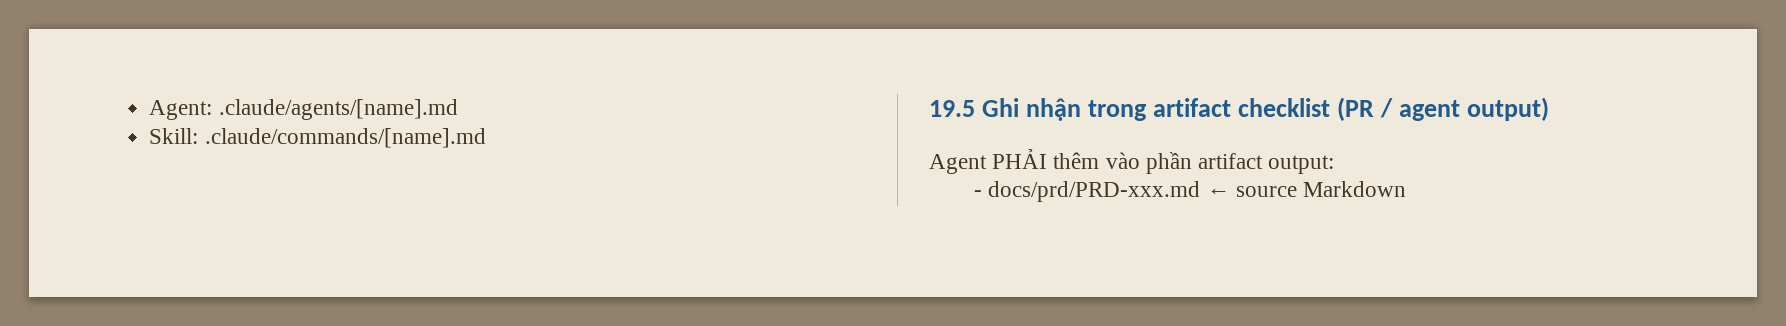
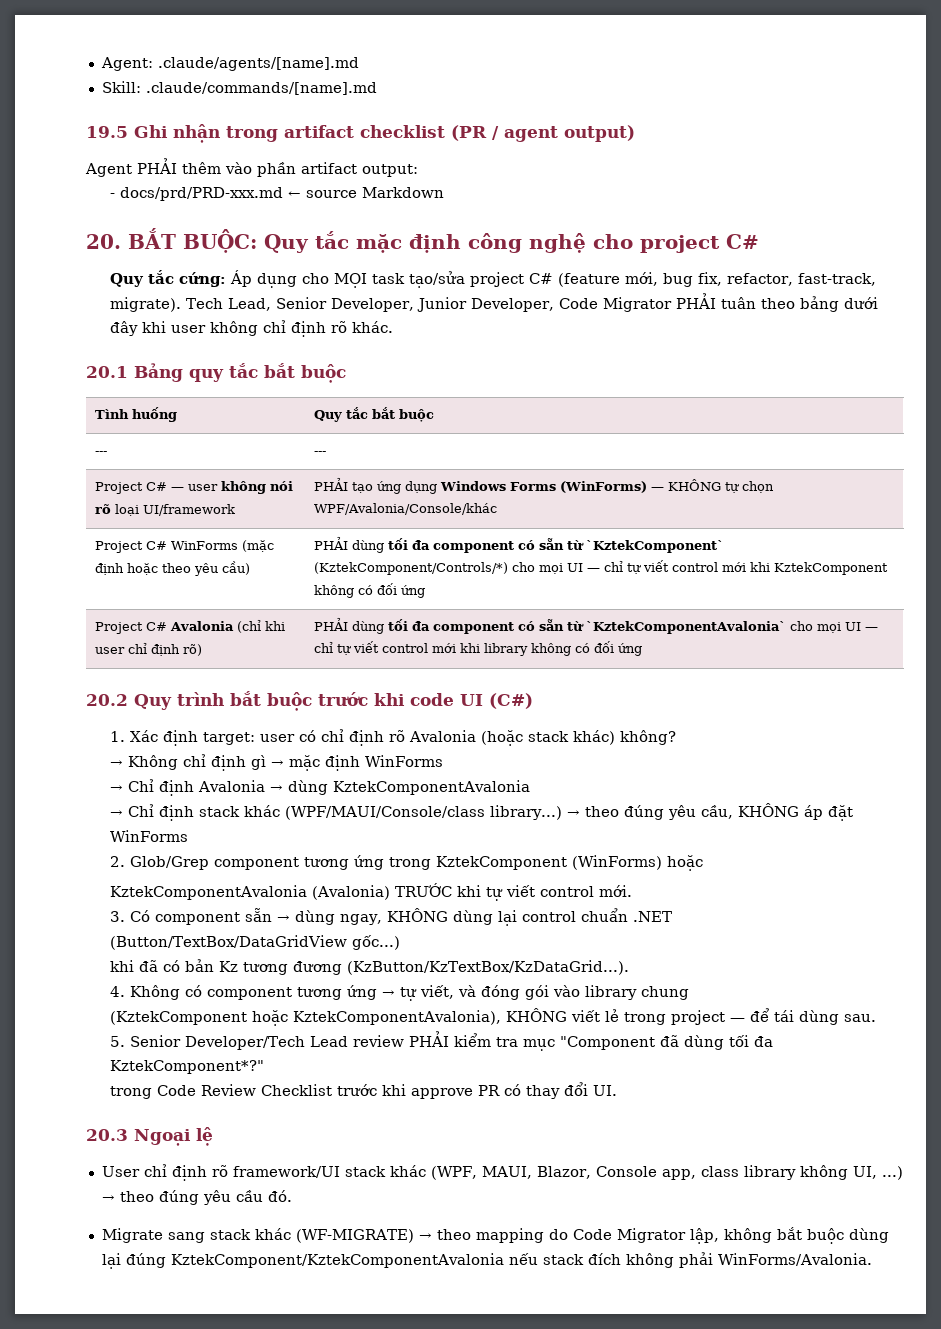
(1407, 189) none -> [86,228,759,253] [109,270,876,288] [109,293,878,312] [109,320,393,337] [86,363,346,383] [95,407,178,422] [314,407,435,422] [95,451,108,455] [314,451,327,455] [95,481,294,494] [95,504,236,516] [314,477,775,494] [314,503,498,515] [95,540,275,553] [95,561,251,576] [314,536,725,553] [314,560,889,575] [314,583,426,598] [95,619,286,634] [95,642,203,656] [314,617,879,634] [314,641,643,656] [86,691,533,711] [109,729,676,746] [109,754,443,771] [109,779,530,796] [109,803,853,821] [109,830,188,842] [109,855,703,871] [109,883,632,901] [109,908,672,926] [109,935,400,950] [109,959,629,975] [109,985,689,1001] [109,1008,876,1026] [109,1031,773,1051] [109,1060,264,1074] [109,1082,617,1099] [86,1127,213,1146] [101,1164,903,1181] [101,1190,292,1205] [101,1227,889,1244] [101,1252,872,1269] // 20. BẮT BUỘC: Quy tắc mặc định công nghệ cho project C# // Quy tắc cứng: Áp dụng cho MỌI task tạo/sửa project C# (feature mới, bug fix, refactor, fast-track, migrate). Tech Lead, Senior Developer, Junior Developer, Code Migrator PHẢI tuân theo bảng dưới đây khi user không chỉ định rõ khác. // 20.1 Bảng quy tắc bắt buộc // Tình huống | Quy tắc bắt buộc // --- | --- // Project C# — user không nói rõ loại UI/framework | PHẢI tạo ứng dụng Windows Forms (WinForms) — KHÔNG tự chọn WPF/Avalonia/Console/khác // Project C# WinForms (mặc định hoặc theo yêu cầu) | PHẢI dùng tối đa component có sẵn từ `KztekComponent` (KztekComponent/Controls/*) cho mọi UI — chỉ tự viết control mới khi KztekComponent không có đối ứng // Project C# Avalonia (chỉ khi user chỉ định rõ) | PHẢI dùng tối đa component có sẵn từ `KztekComponentAvalonia` cho mọi UI — chỉ tự viết control mới khi library không có đối ứng // 20.2 Quy trình bắt buộc trước khi code UI (C#) // 1. Xác định target: user có chỉ định rõ Avalonia (hoặc stack khác) không? // → Không chỉ định gì → mặc định WinForms // → Chỉ định Avalonia → dùng KztekComponentAvalonia // → Chỉ định stack khác (WPF/MAUI/Console/class library...) → theo đúng yêu cầu, KHÔNG áp đặt WinForms // 2. Glob/Grep component tương ứng trong KztekComponent (WinForms) hoặc // KztekComponentAvalonia (Avalonia) TRƯỚC khi tự viết control mới. // 3. Có component sẵn → dùng ngay, KHÔNG dùng lại control chuẩn .NET (Button/TextBox/DataGridView gốc...) // khi đã có bản Kz tương đương (KzButton/KzTextBox/KzDataGrid...). // 4. Không có component tương ứng → tự viết, và đóng gói vào library chung // (KztekComponent hoặc KztekComponentAvalonia), KHÔNG viết lẻ trong project — để tái dùng sau. // 5. Senior Developer/Tech Lead review PHẢI kiểm tra mục "Component đã dùng tối đa KztekComponent*?" // trong Code Review Checklist trước khi approve PR có thay đổi UI. // 20.3 Ngoại lệ // User chỉ định rõ framework/UI stack khác (WPF, MAUI, Blazor, Console app, class library không UI, ...) → theo đúng yêu cầu đó. // Migrate sang stack khác (WF-MIGRATE) → theo mapping do Code Migrator lập, không bắt buộc dùng lại đúng KztekComponent/KztekComponentAvalonia nếu stack đích không phải WinForms/Avalonia.

